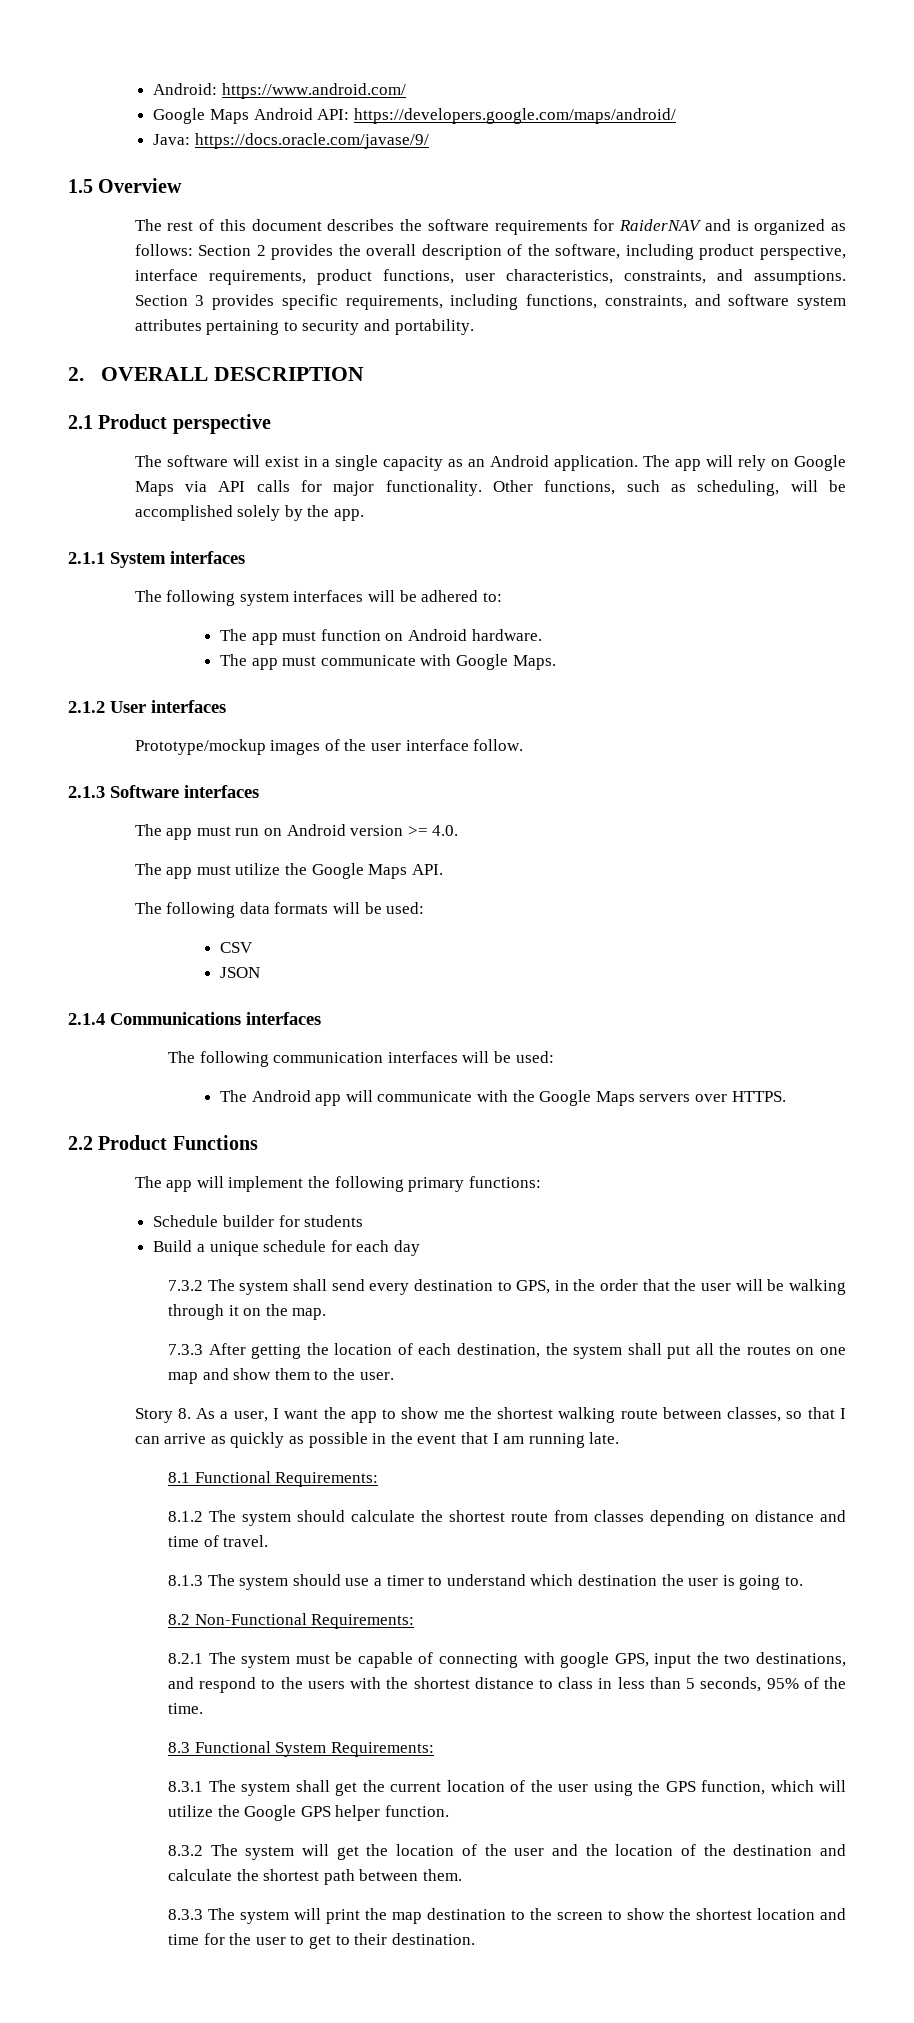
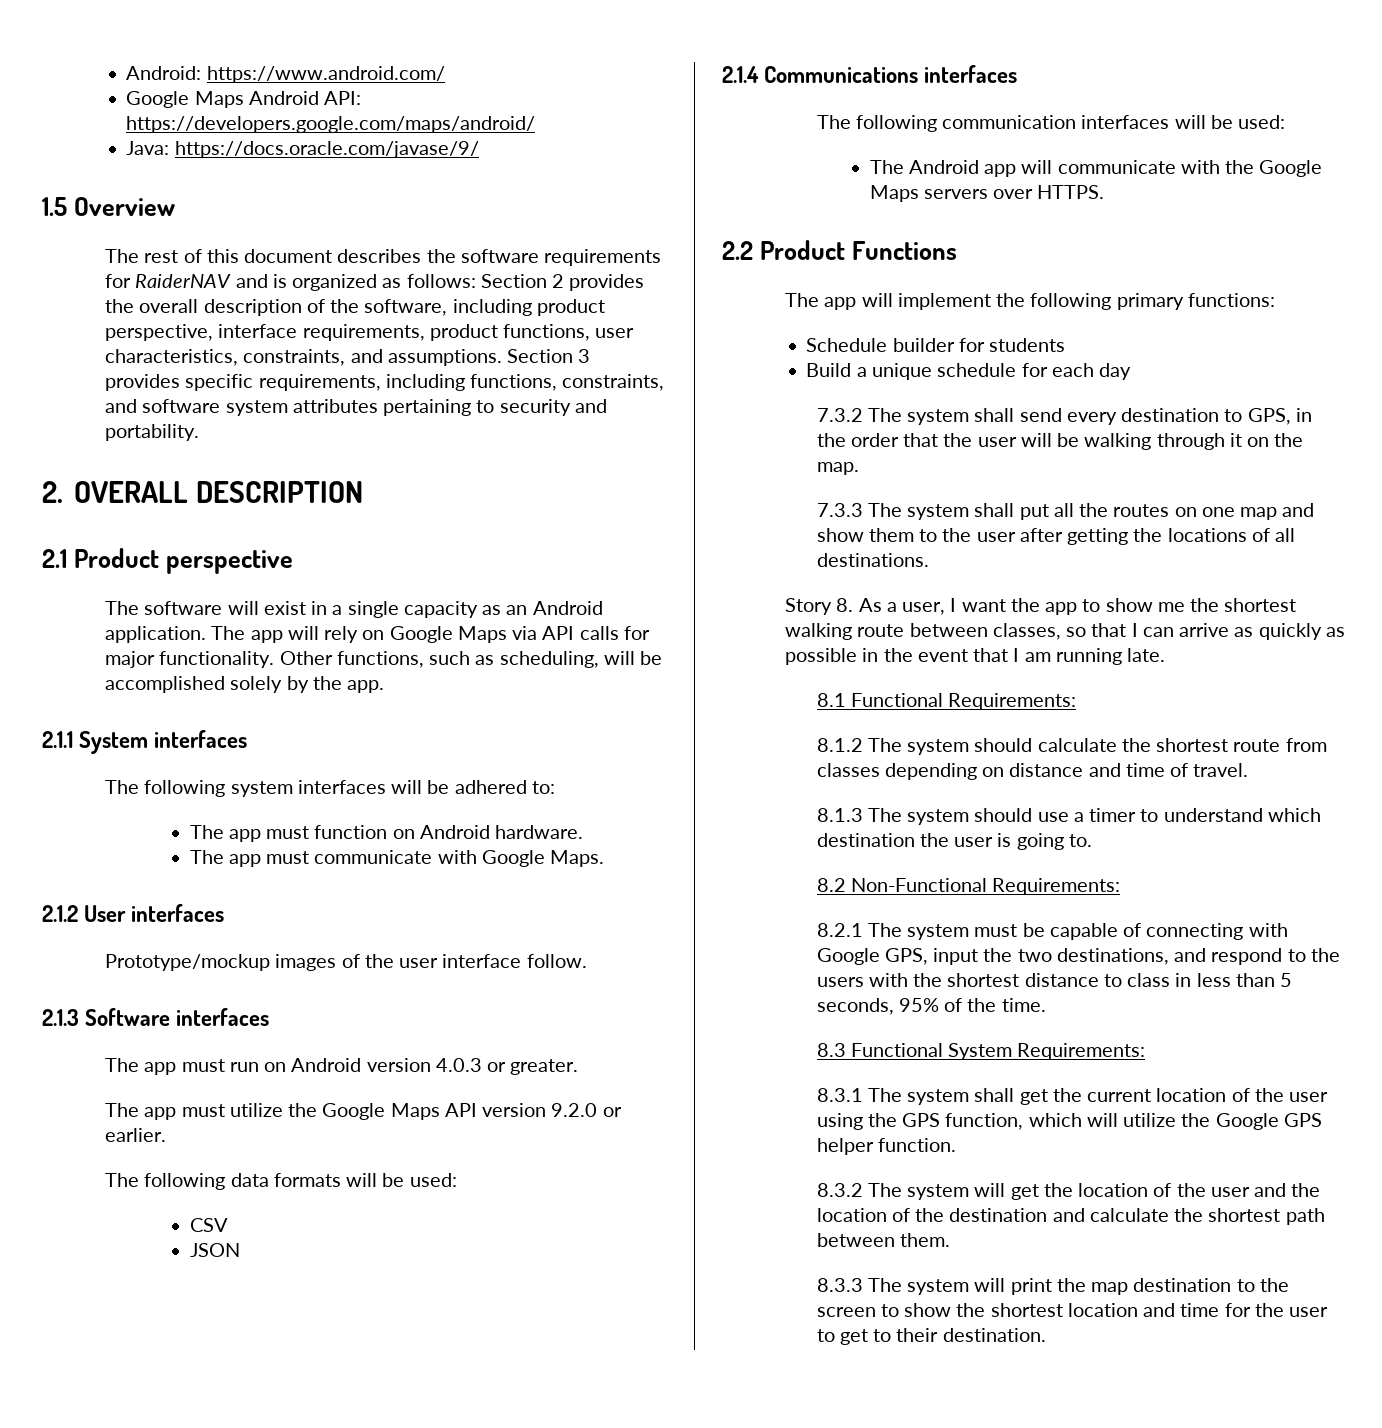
[407,825,459,836] >= 4.0. -> [435,1058,579,1075] 4.0.3 or greater.
[411,864,443,875] API. -> [444,1103,622,1117] [105,1128,167,1142] API version 9.2.0 or earlier.
[208,1343,568,1359] After getting the location of each destination, the -> [867,503,902,517] The
[359,1372,394,1380] user. -> [976,528,1296,545] [816,553,929,567] user after getting the locations of all destinations.
[560,1652,610,1668] google -> [816,948,880,965] Google

